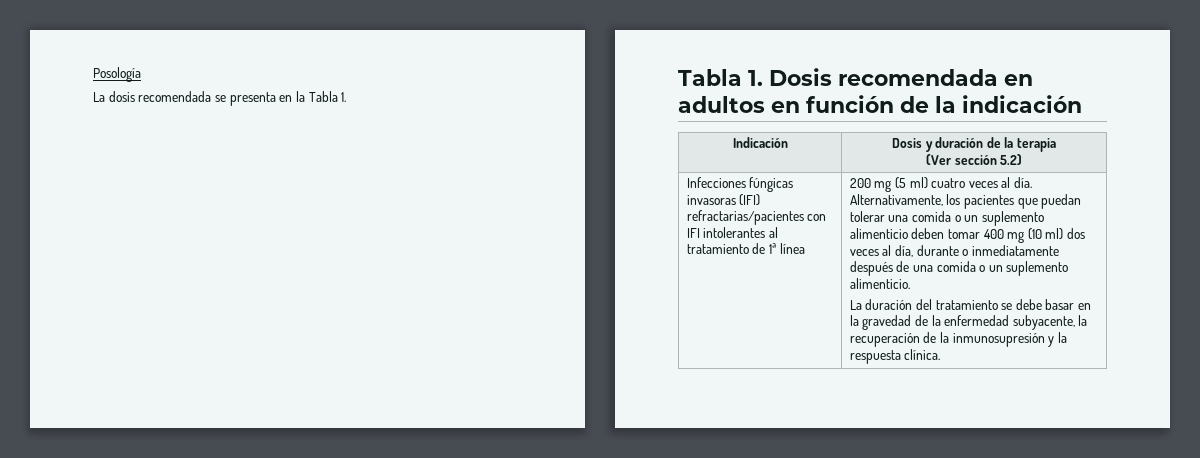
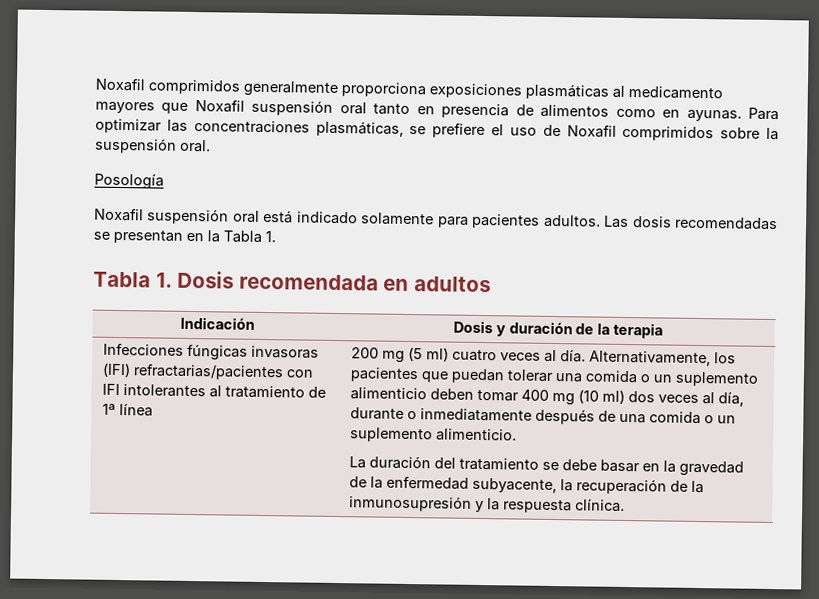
[93,67,141,82] [93,91,276,106] Posología // La dosis recomendada se presenta -> [95,77,723,100] [95,99,779,122] [95,118,779,142] [94,137,211,154] [94,172,164,190] [94,207,778,231] [93,229,183,244] Noxafil comprimidos generalmente proporciona exposiciones plasmáticas al medicamento mayores que Noxafil suspensión oral tanto en presencia de alimentos como en ayunas. Para optimizar las concentraciones plasmáticas, se prefiere el uso de Noxafil comprimidos sobre la suspensión oral. // Posología // Noxafil suspensión oral está indicado solamente para pacientes adultos. Las dosis recomendadas se presentan
[771,95,1082,113] en función de la indicación -> (491, 284) none
[925,154,1023,165] // (Ver sección 5.2) -> (664, 330) none

